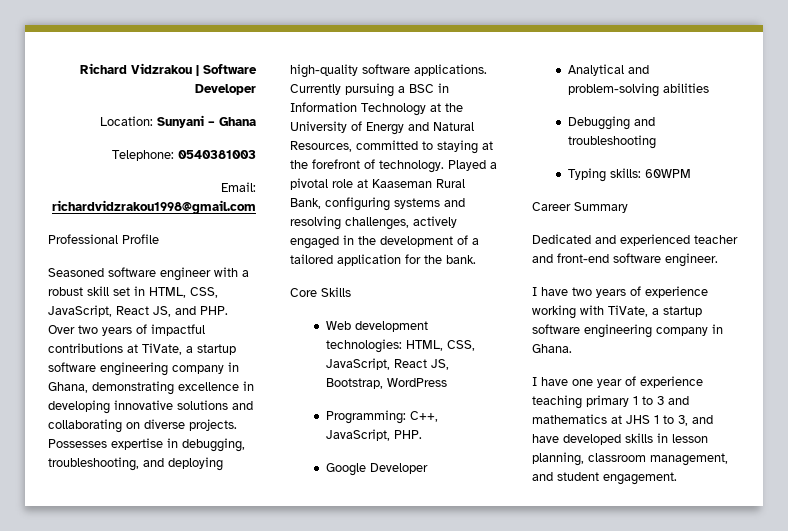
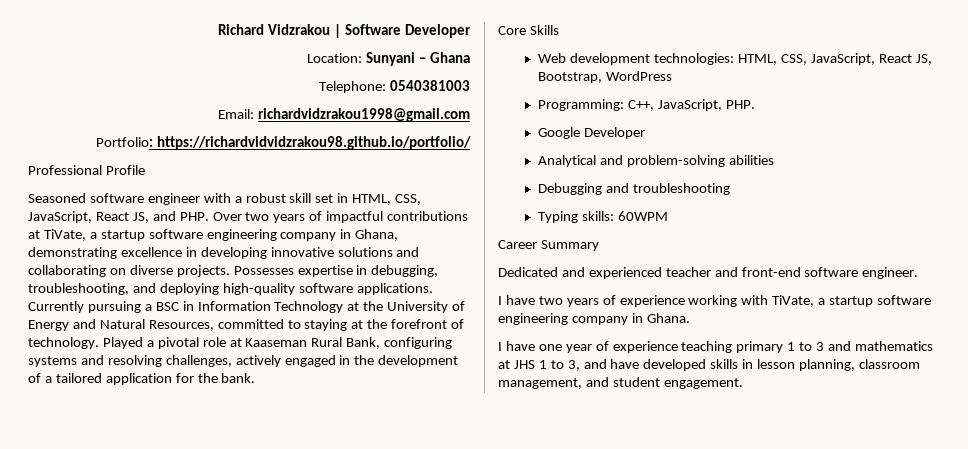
(256, 207) none -> [96,136,471,150] // Portfolio: https://richardvidvidzrakou98.github.io/portfolio/

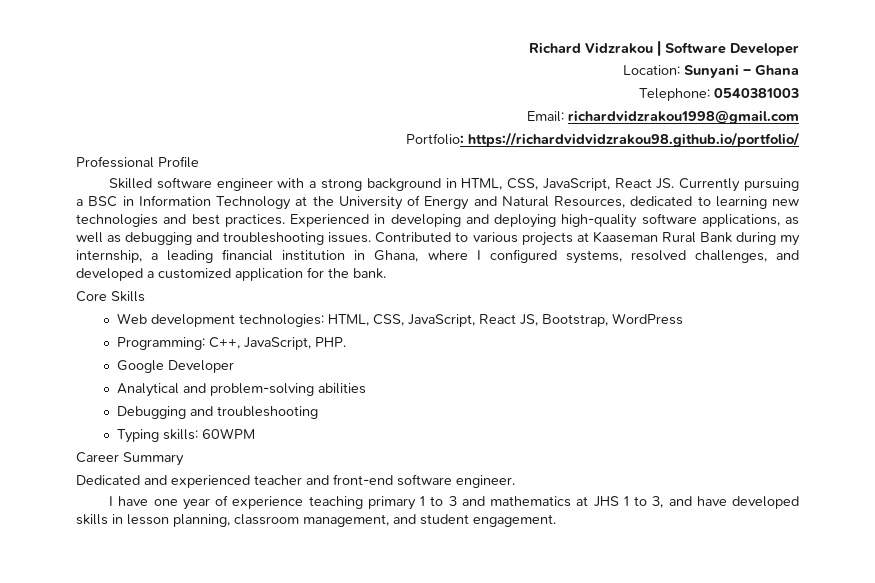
[28,193,86,203] Seasoned -> [109,178,153,189] Skilled
[245,193,334,203] robust skill set -> [320,178,441,191] strong background
[132,211,469,223] [28,229,399,241] [28,247,420,259] [28,265,439,277] [28,283,433,295] JS, and PHP. Over two years of impactful contributions at TiVate, a startup software engineering company in Ghana, demonstrating excellence in developing innovative solutions and collaborating on diverse projects. Possesses expertise in debugging, troubleshooting, and deploying high-quality software applications. -> [656,178,675,189] JS.
[217,319,465,331] [28,337,453,349] [28,355,459,367] [28,373,102,383] committed to staying at the forefront of technology. Played a pivotal role at Kaaseman Rural Bank, configuring systems and resolving challenges, actively engaged in the development of a tailored -> [630,196,799,209] [76,213,799,228] [76,231,801,246] [76,249,800,264] [76,268,231,281] dedicated to learning new technologies and best practices. Experienced in developing and deploying high-quality software applications, as well as debugging and troubleshooting issues. Contributed to various projects at Kaaseman Rural Bank during my internship, a leading financial institution in Ghana, where I configured systems, resolved challenges, and developed a customized
[498,295,932,307] [498,313,690,325] // I have two years of experience working with TiVate, a startup software engineering company in Ghana. -> (515, 481) none

